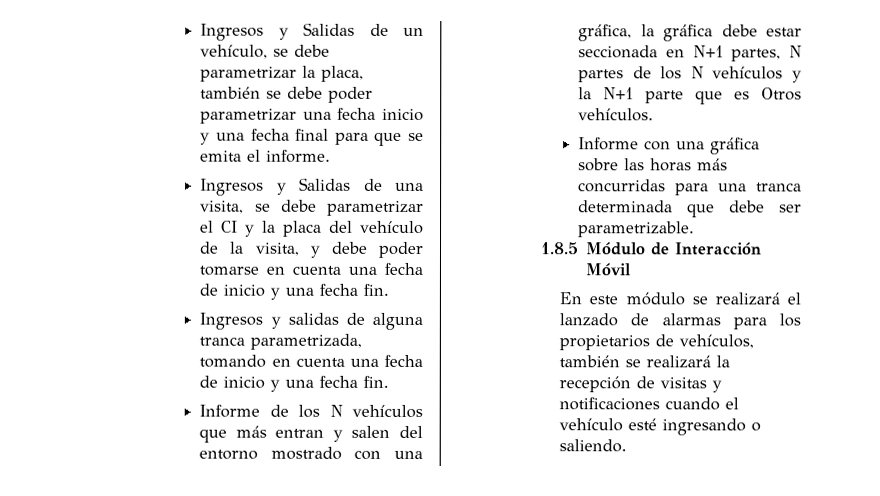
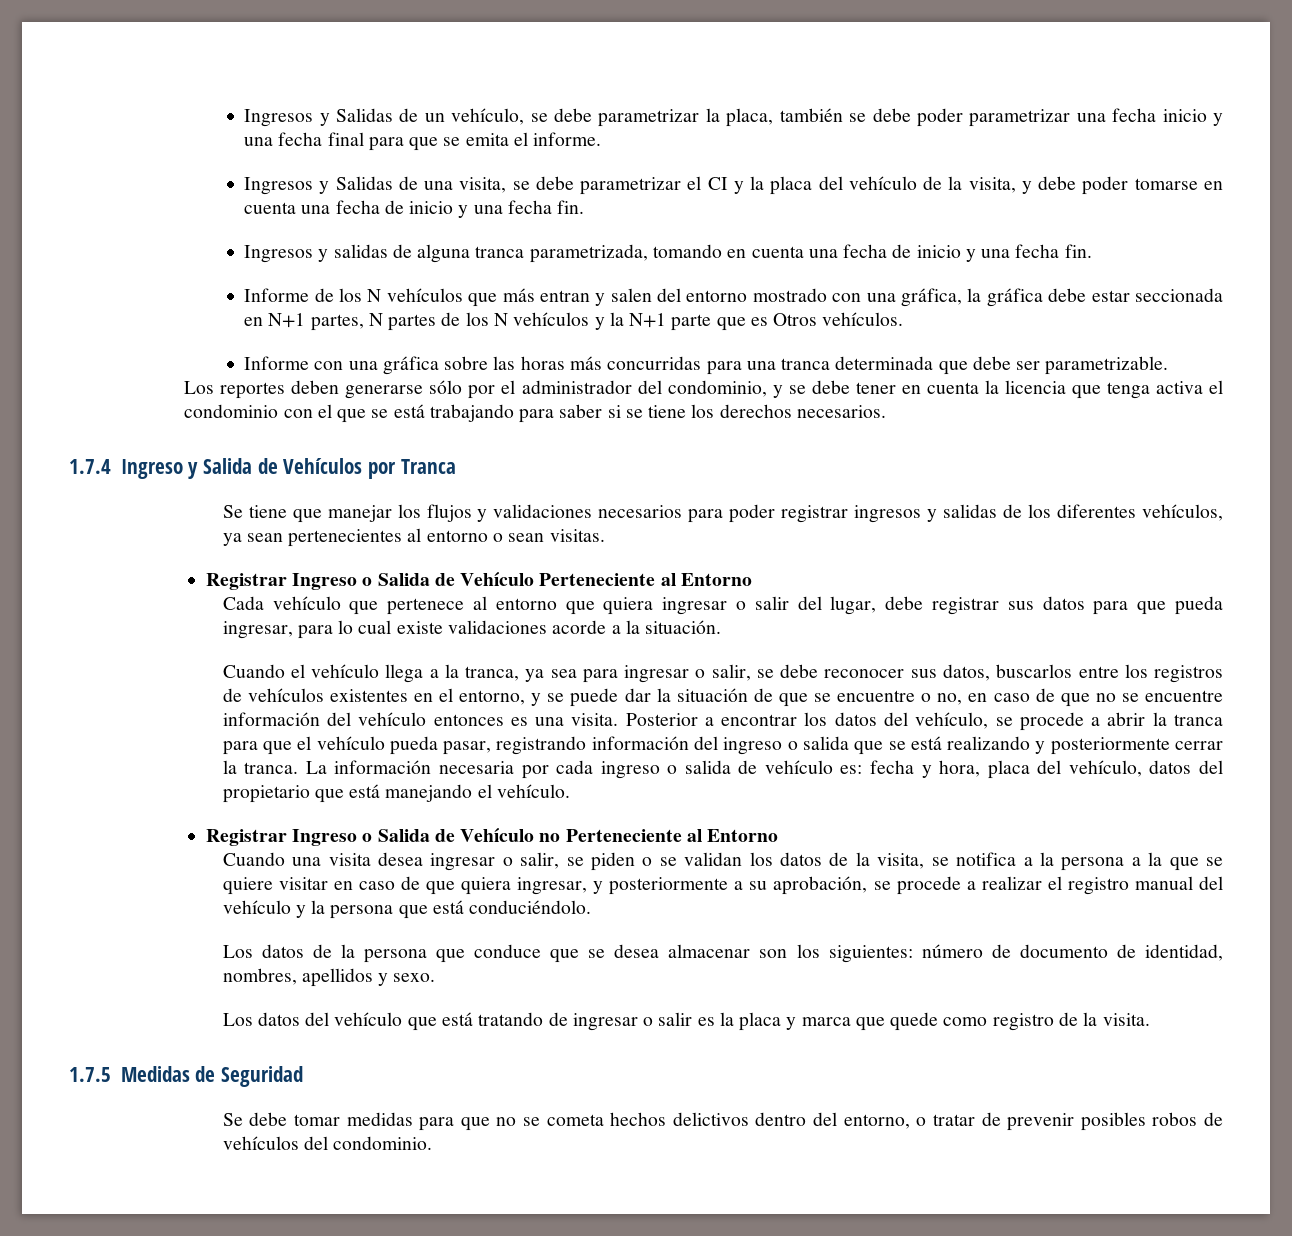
[539,242,762,256] [584,263,631,276] [559,292,801,306] [559,313,801,330] [559,334,755,351] [559,355,731,369] [559,376,723,393] [559,397,740,411] [559,418,762,436] [559,439,628,453] 1.8.5 Módulo de Interacción Móvil // En este módulo se realizará el lanzado de alarmas para los propietarios de vehículos, también se realizará la recepción de visitas y notificaciones cuando el vehículo esté ingresando o saliendo. -> [184,380,1223,399] [184,404,886,423] [69,458,456,479] [222,504,1223,523] [222,528,605,547] [205,572,752,590] [222,596,1224,615] [222,620,722,639] [222,664,1223,683] [222,688,1224,707] [222,712,1224,731] [222,736,1224,755] [222,760,1223,779] [222,784,571,803] [205,828,779,846] [222,852,1223,871] [222,876,1223,895] [222,900,592,919] [222,944,1223,963] [222,968,436,987] [222,1012,1150,1031] [69,1066,304,1087] [222,1112,1224,1131] [222,1136,433,1150] Los reportes deben generarse sólo por el administrador del condominio, y se debe tener en cuenta la licencia que tenga activa el condominio con el que se está trabajando para saber si se tiene los derechos necesarios. // 1.7.4 Ingreso y Salida de Vehículos por Tranca // Se tiene que manejar los flujos y validaciones necesarios para poder registrar ingresos y salidas de los diferentes vehículos, ya sean pertenecientes al entorno o sean visitas. // Registrar Ingreso o Salida de Vehículo Perteneciente al Entorno // Cada vehículo que pertenece al entorno que quiera ingresar o salir del lugar, debe registrar sus datos para que pueda ingresar, para lo cual existe validaciones acorde a la situación. // Cuando el vehículo llega a la tranca, ya sea para ingresar o salir, se debe reconocer sus datos, buscarlos entre los registros de vehículos existentes en el entorno, y se puede dar la situación de que se encuentre o no, en caso de que no se encuentre información del vehículo entonces es una visita. Posterior a encontrar los datos del vehículo, se procede a abrir la tranca para que el vehículo pueda pasar, registrando información del ingreso o salida que se está realizando y posteriormente cerrar la tranca. La información necesaria por cada ingreso o salida de vehículo es: fecha y hora, placa del vehículo, datos del propietario que está manejando el vehículo. // Registrar Ingreso o Salida de Vehículo no Perteneciente al Entorno // Cuando una visita desea ingresar o salir, se piden o se validan los datos de la visita, se notifica a la persona a la que se quiere visitar en caso de que quiera ingresar, y posteriormente a su aprobación, se procede a realizar el registro manual del vehículo y la persona que está conduciéndolo. // Los datos de la persona que conduce que se desea almacenar son los siguientes: número de documento de identidad, nombres, apellidos y sexo. // Los datos del vehículo que está tratando de ingresar o salir es la placa y marca que quede como registro de la visita. // 1.7.5 Medidas de Seguridad // Se debe tomar medidas para que no se cometa hechos delictivos dentro del entorno, o tratar de prevenir posibles robos de vehículos del condominio.

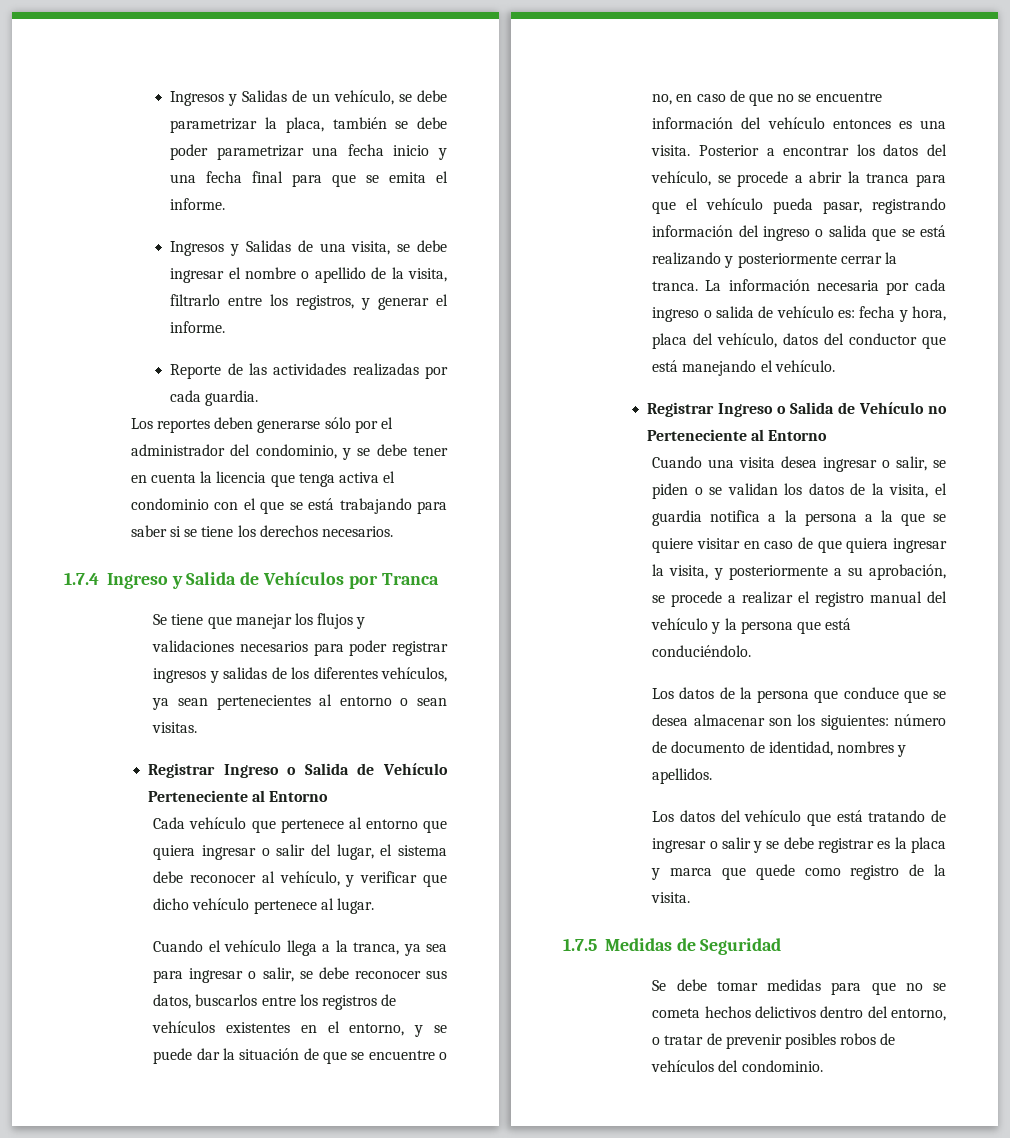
[580,176,1224,195] [244,200,585,218] [244,244,1092,263] [244,288,1224,307] [244,312,904,331] [244,356,1169,375] parametrizar el CI y la placa del vehículo de la visita, y debe poder tomarse en cuenta una fecha de inicio y una fecha fin. // Ingresos y salidas de alguna tranca parametrizada, tomando en cuenta una fecha de inicio y una fecha fin. // Informe de los N vehículos que más entran y salen del entorno mostrado con una gráfica, la gráfica debe estar seccionada en N+1 partes, N partes de los N vehículos y la N+1 parte que es Otros vehículos. // Informe con una gráfica sobre las horas más concurridas para una tranca determinada que debe ser parametrizable. -> [170,267,448,283] [170,294,448,310] [170,321,226,333] [170,363,449,379] [170,390,259,406] ingresar el nombre o apellido de la visita, filtrarlo entre los registros, y generar el informe. // Reporte de las actividades realizadas por cada guardia.
[885,596,1224,615] [222,620,722,639] debe registrar sus datos para que pueda ingresar, para lo cual existe validaciones acorde a la situación. -> [380,844,448,856] [153,871,447,887] [153,898,374,914] el sistema debe reconocer al vehículo, y verificar que dicho vehículo pertenece al lugar.
[222,785,310,803] propietario -> [849,333,918,345] conductor
[931,857,949,866] se -> [935,483,947,495] [652,510,703,526] el guardia
[517,877,588,895] ingresar, -> [893,538,947,553] [652,564,709,579] ingresar la visita,
[222,968,436,987] nombres, apellidos y sexo. -> [836,741,907,757] [652,768,713,784] nombres y apellidos.
(693, 1019) none -> [753,837,875,853] y se debe registrar

